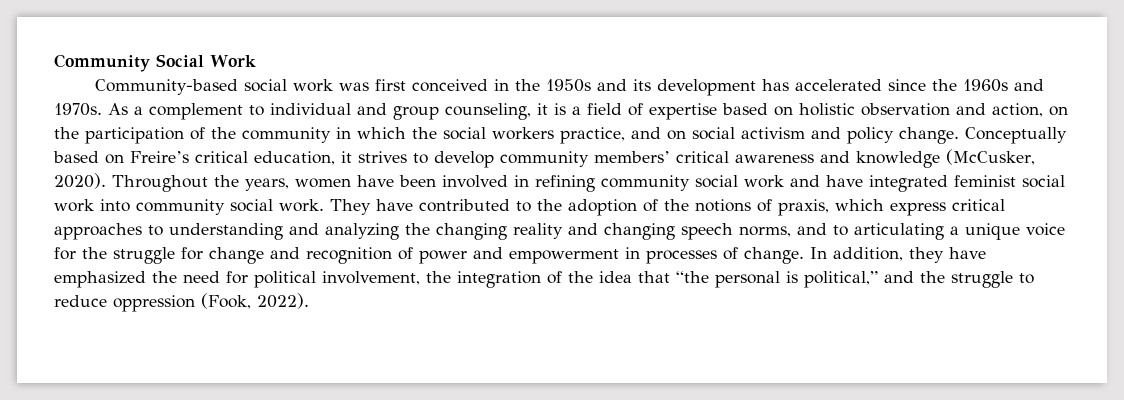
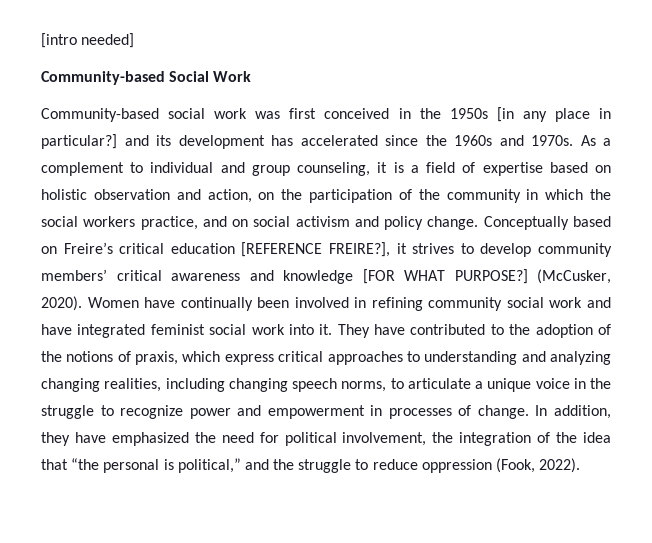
[54,54,150,72] Community -> [41,33,135,48] [41,71,165,85] [intro needed] // Community-based
(591, 85) none -> [496,107,611,122] [41,134,117,149] [in any place in particular?]
[254,151,335,165] education, -> [170,242,390,257] education [REFERENCE FREIRE?],
[946,149,1035,165] [54,173,394,192] (McCusker, 2020). Throughout the years, women have -> [362,269,611,284] [41,296,253,311] [FOR WHAT PURPOSE?] (McCusker, 2020). Women have continually
[136,199,324,215] community social work. -> [319,324,333,335] it.
[405,223,944,240] the changing reality and changing speech norms, and to articulating -> [41,378,471,392] changing realities, including changing speech norms, to articulate
[54,247,413,264] for the struggle for change and recognition of -> [573,378,611,389] [41,405,184,419] in the struggle to recognize

